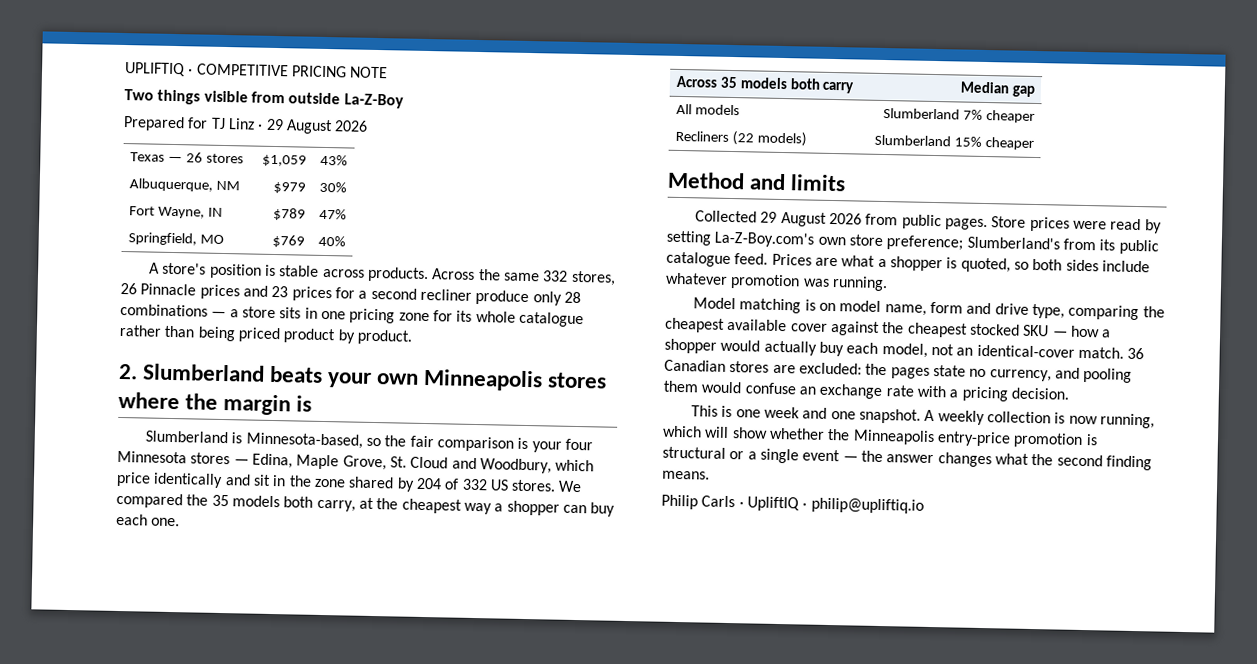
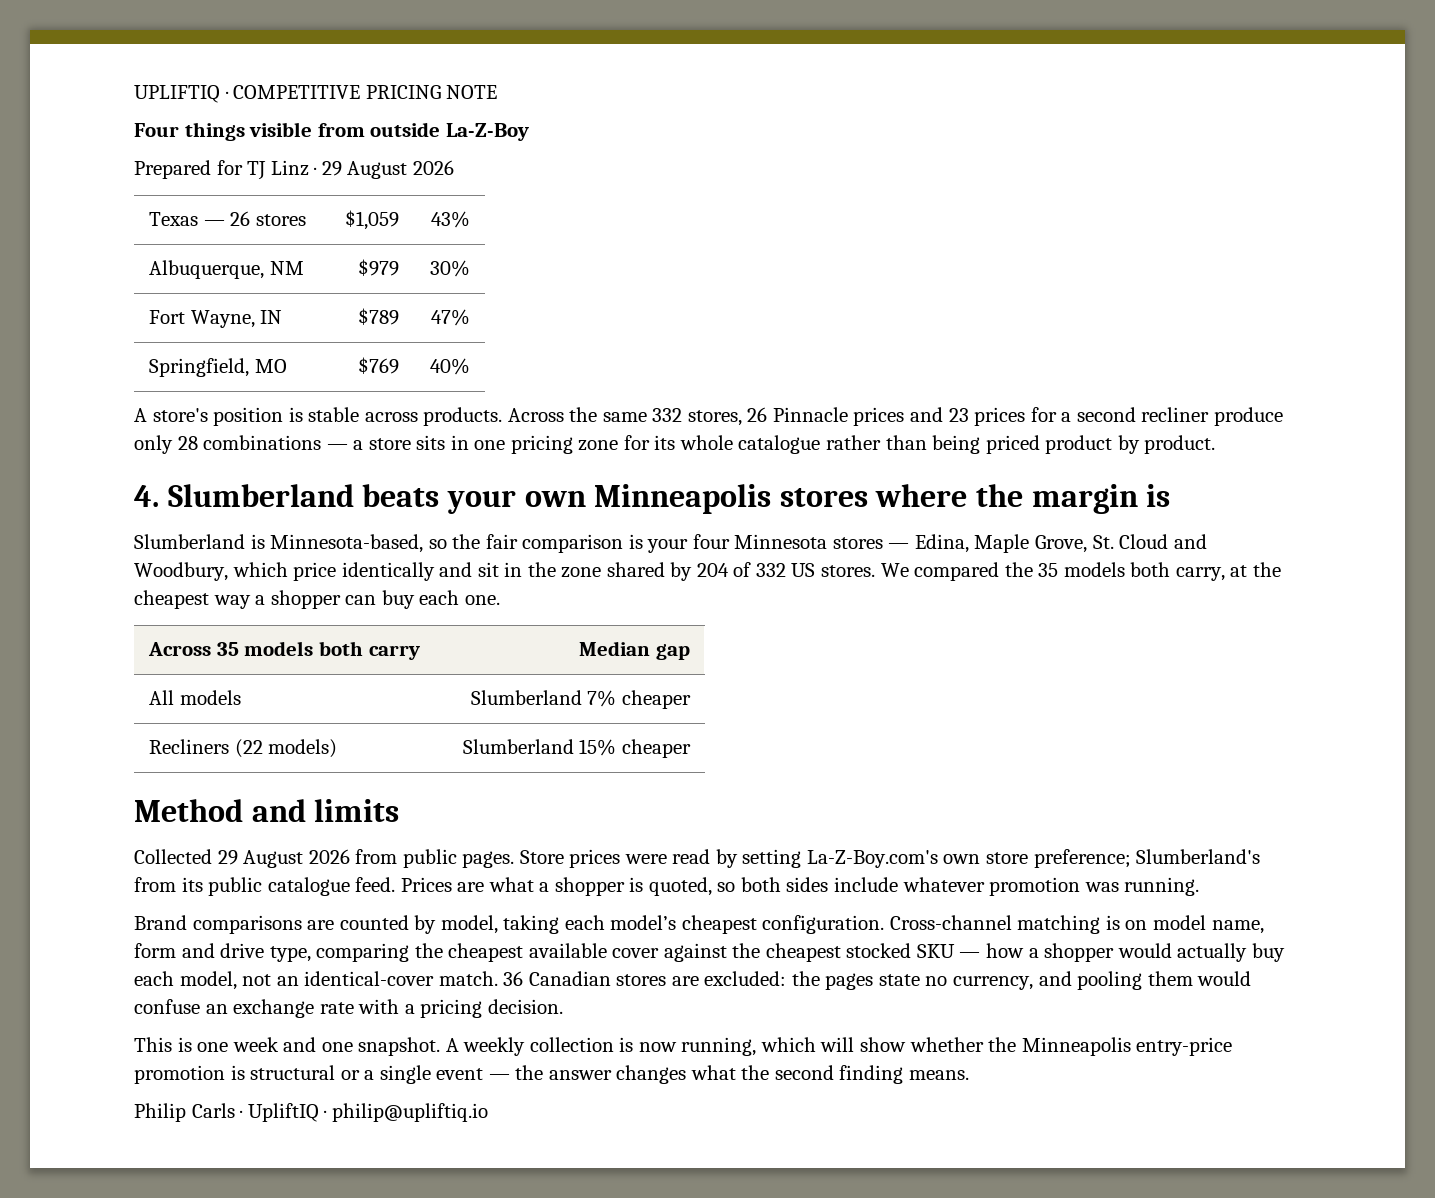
[124,89,154,101] Two -> [134,123,179,137] Four
[118,363,138,380] 2. -> [134,485,159,507] 4.
[693,297,737,310] Model -> [134,915,1012,934] Brand comparisons are counted by model, taking each model’s cheapest configuration. Cross-channel

